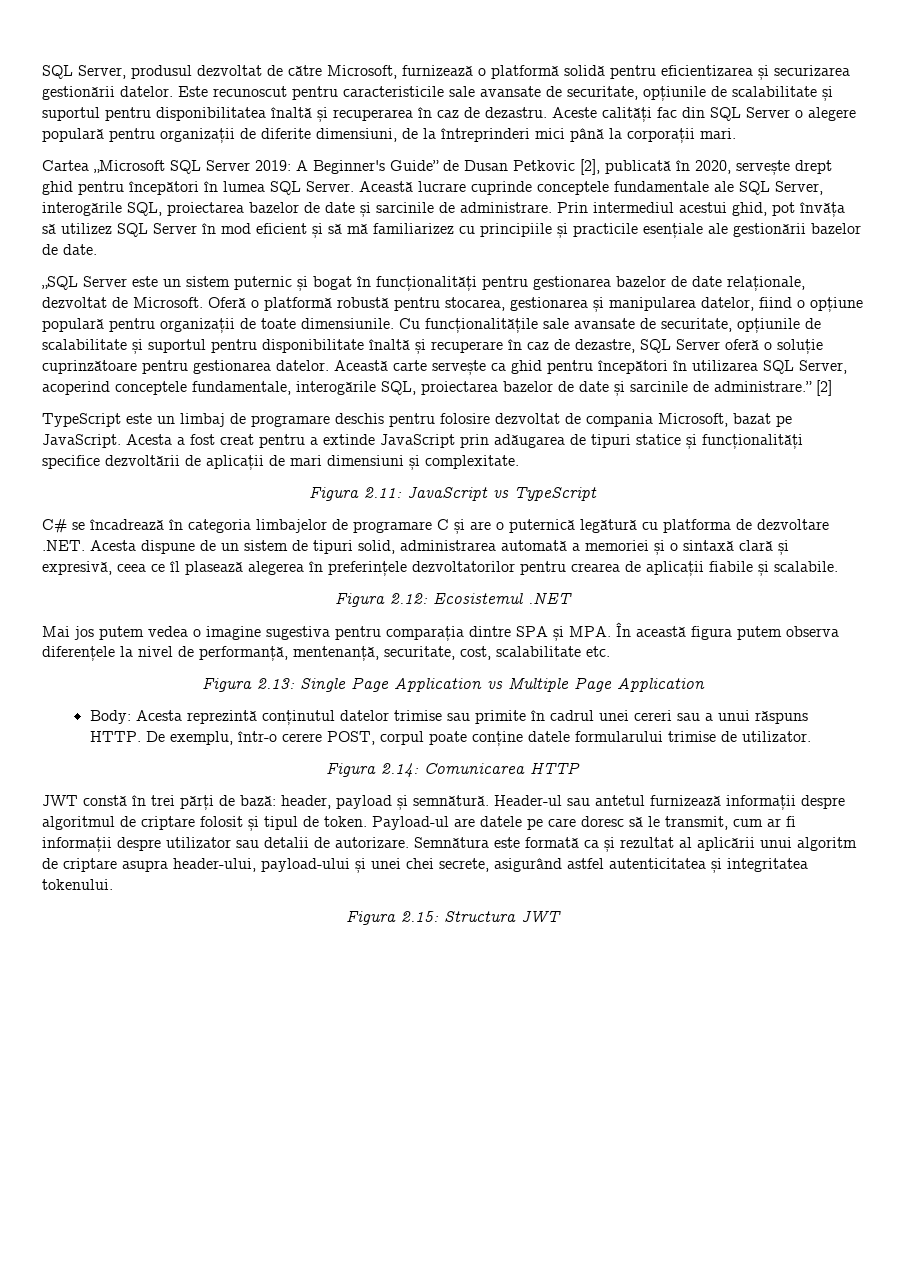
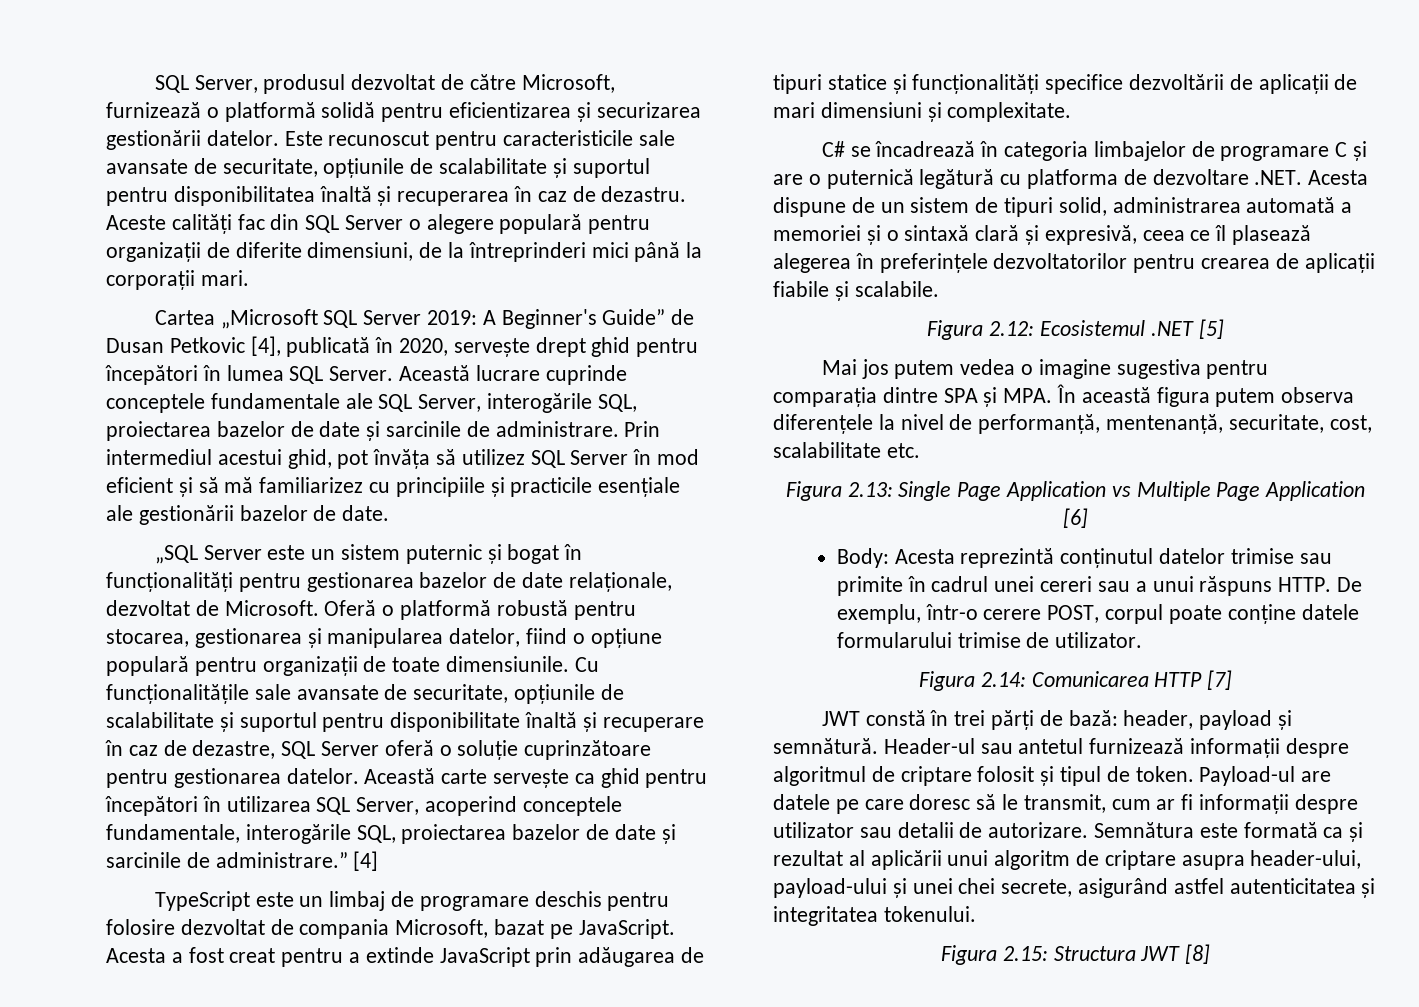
[580,159,600,175] [2], -> [250,336,281,356] [4],
[816,380,832,396] [2] -> [353,851,379,871] [4]
[309,486,597,501] // Figura 2.11: JavaScript vs TypeScript -> (1072, 112) none
(572, 598) none -> [1198,319,1224,339] [5]
(705, 685) none -> [1063,508,1088,528] [6]
(580, 768) none -> [1207,670,1233,690] [7]
(561, 916) none -> [1185,944,1211,964] [8]

